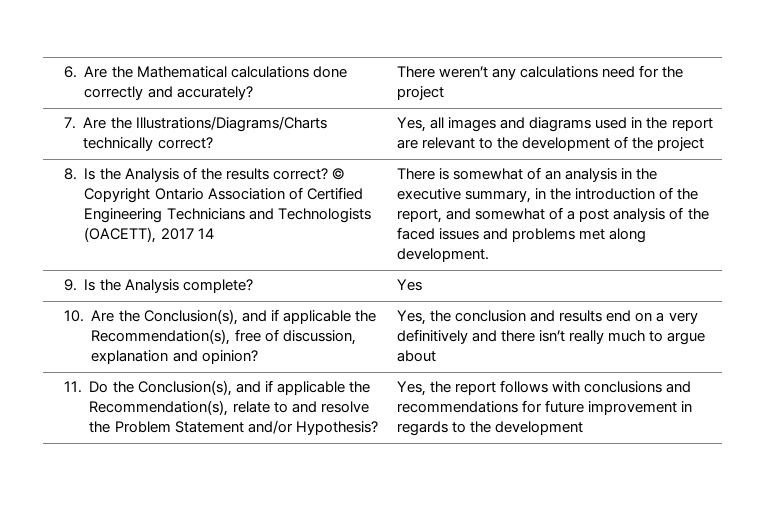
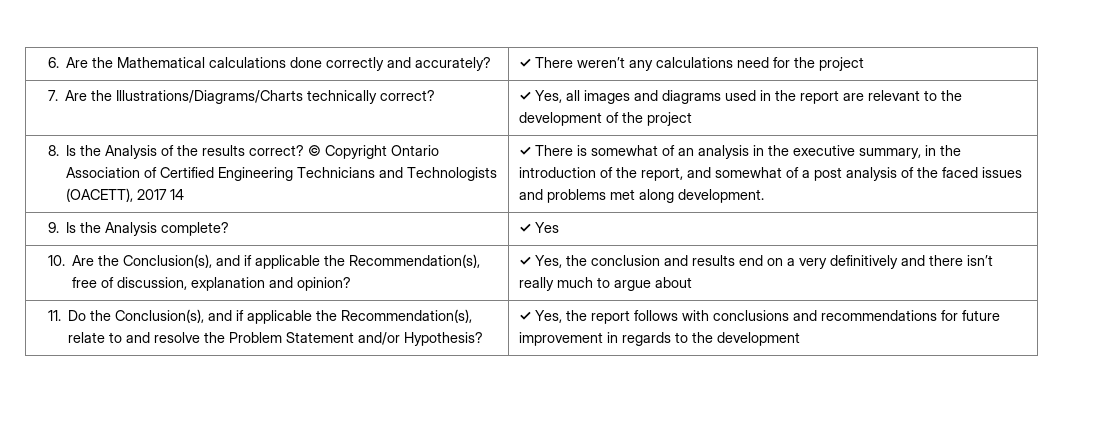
(253, 93) none -> [518,58,531,68] ✓
(213, 143) none -> [518,91,531,101] ✓
(214, 233) none -> [518,146,531,156] ✓
(253, 286) none -> [518,223,531,233] ✓
(258, 357) none -> [518,256,531,266] ✓
(378, 428) none -> [518,311,531,321] ✓

